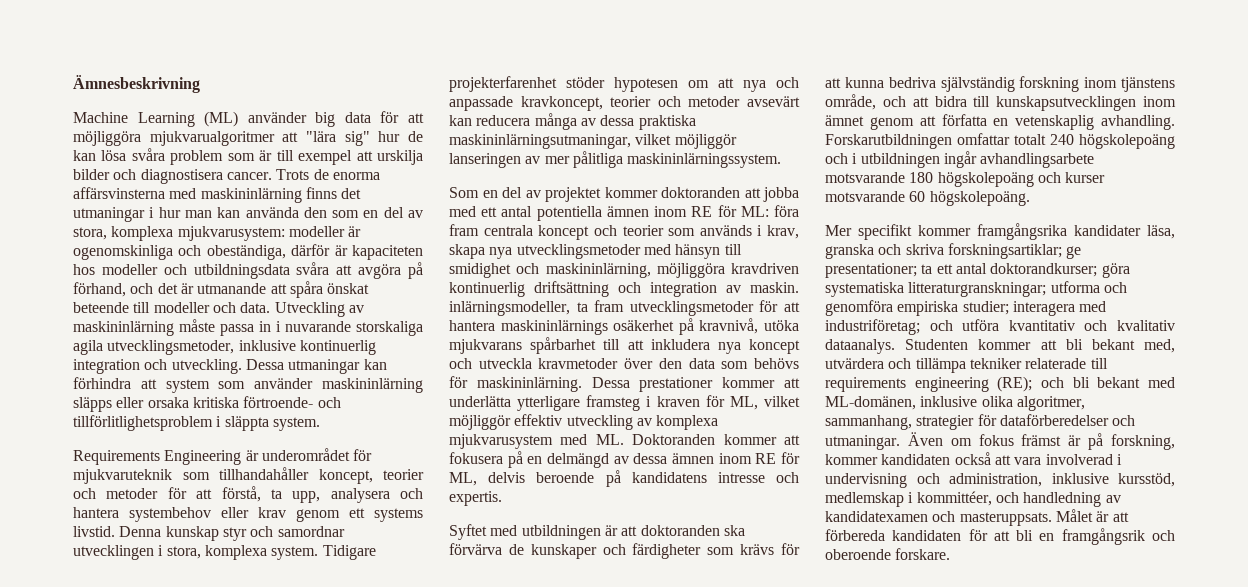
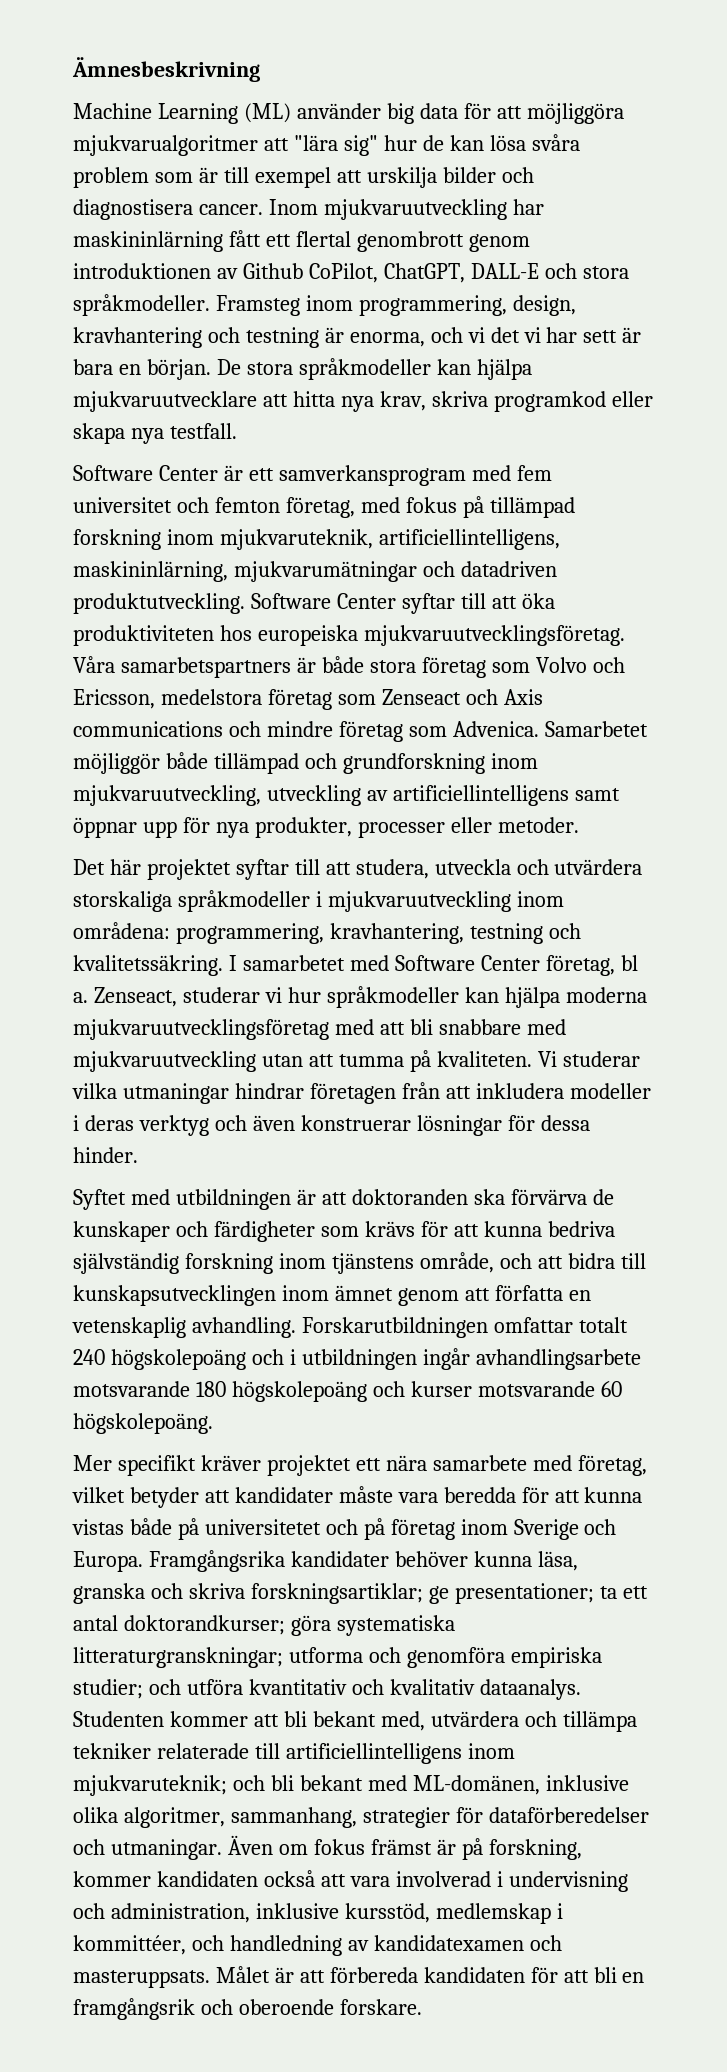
[276,169,380,180] [73,187,362,203] [73,207,424,222] [73,226,362,241] [73,244,424,260] [73,262,423,279] [73,281,370,298] [73,302,364,317] [73,319,423,336] [73,340,376,355] [73,359,387,374] [73,377,423,393] [73,396,341,412] [73,415,320,431] [73,448,373,465] [73,467,424,484] [73,486,423,503] [73,507,423,522] [73,526,345,541] [73,545,376,560] [449,76,799,92] [449,96,800,111] [449,113,696,130] [449,134,737,149] [449,151,782,168] [449,187,799,202] [449,205,799,221] [449,224,799,240] [449,244,742,259] [449,263,799,278] [449,281,799,297] [449,300,800,316] [449,318,799,335] [449,337,800,354] [449,358,799,369] [449,376,800,392] [449,395,800,411] [449,414,719,430] [449,434,800,449] [449,451,800,468] [449,470,799,487] [449,491,502,506] Trots de enorma affärsvinsterna med maskininlärning finns det utmaningar i hur man kan använda den som en del av stora, komplexa mjukvarusystem: modeller är ogenomskinliga och obeständiga, därför är kapaciteten hos modeller och utbildningsdata svåra att avgöra på förhand, och det är utmanande att spåra önskat beteende till modeller och data. Utveckling av maskininlärning måste passa in i nuvarande storskaliga agila utvecklingsmetoder, inklusive kontinuerlig integration och utveckling. Dessa utmaningar kan förhindra att system som använder maskininlärning släpps eller orsaka kritiska förtroende- och tillförlitlighetsproblem i släppta system. // Requirements Engineering är underområdet för mjukvaruteknik som tillhandahåller koncept, teorier och metoder för att förstå, ta upp, analysera och hantera systembehov eller krav genom ett systems livstid. Denna kunskap styr och samordnar utvecklingen i stora, komplexa system. Tidigare projekterfarenhet stöder hypotesen om att nya och anpassade kravkoncept, teorier och metoder avsevärt kan reducera många av dessa praktiska maskininlärningsutmaningar, vilket möjliggör lanseringen av mer pålitliga maskininlärningssystem. // Som en del av projektet kommer doktoranden att jobba med ett antal potentiella ämnen inom RE för ML: föra fram centrala koncept och teorier som används i krav, skapa nya utvecklingsmetoder med hänsyn till smidighet och maskininlärning, möjliggöra kravdriven kontinuerlig driftsättning och integration av maskin. inlärningsmodeller, ta fram utvecklingsmetoder för att hantera maskininlärnings osäkerhet på kravnivå, utöka mjukvarans spårbarhet till att inkludera nya koncept och utveckla kravmetoder över den data som behövs för maskininlärning. Dessa prestationer kommer att underlätta ytterligare framsteg i kraven för ML, vilket möjliggör effektiv utveckling av komplexa mjukvarusystem med ML. Doktoranden kommer att fokusera på en delmängd av dessa ämnen inom RE för ML, delvis beroende på kandidatens intresse och expertis. -> [268,199,544,220] [73,230,530,252] [73,263,629,283] [73,294,576,316] [73,327,642,348] [73,358,532,380] [73,391,653,412] [73,423,237,444] [73,465,552,486] [73,496,575,518] [73,529,560,550] [73,561,557,582] [73,593,555,614] [73,625,625,646] [73,656,625,678] [73,689,543,710] [73,721,648,742] [73,752,538,774] [73,785,620,806] [73,817,579,838] [73,859,643,880] [73,890,564,912] [73,922,581,944] [73,955,638,976] [73,986,647,1008] [73,1019,566,1040] [73,1050,640,1072] [72,1082,651,1104] [73,1115,590,1136] [73,1147,138,1163] Inom mjukvaruutveckling har maskininlärning fått ett flertal genombrott genom introduktionen av Github CoPilot, ChatGPT, DALL-E och stora språkmodeller. Framsteg inom programmering, design, kravhantering och testning är enorma, och vi det vi har sett är bara en början. De stora språkmodeller kan hjälpa mjukvaruutvecklare att hitta nya krav, skriva programkod eller skapa nya testfall. // Software Center är ett samverkansprogram med fem universitet och femton företag, med fokus på tillämpad forskning inom mjukvaruteknik, artificiellintelligens, maskininlärning, mjukvarumätningar och datadriven produktutveckling. Software Center syftar till att öka produktiviteten hos europeiska mjukvaruutvecklingsföretag. Våra samarbetspartners är både stora företag som Volvo och Ericsson, medelstora företag som Zenseact och Axis communications och mindre företag som Advenica. Samarbetet möjliggör både tillämpad och grundforskning inom mjukvaruutveckling, utveckling av artificiellintelligens samt öppnar upp för nya produkter, processer eller metoder. // Det här projektet syftar till att studera, utveckla och utvärdera storskaliga språkmodeller i mjukvaruutveckling inom områdena: programmering, kravhantering, testning och kvalitetssäkring. I samarbetet med Software Center företag, bl a. Zenseact, studerar vi hur språkmodeller kan hjälpa moderna mjukvaruutvecklingsföretag med att bli snabbare med mjukvaruutveckling utan att tumma på kvaliteten. Vi studerar vilka utmaningar hindrar företagen från att inkludera modeller i deras verktyg och även konstruerar lösningar för dessa hinder.
[918,223,1141,240] kommer framgångsrika kandidater -> [200,1455,647,1476] [72,1486,643,1508] [72,1518,617,1540] [73,1550,532,1572] kräver projektet ett nära samarbete med företag, vilket betyder att kandidater måste vara beredda för att kunna vistas både på universitetet och på företag inom Sverige och Europa. Framgångsrika kandidater behöver kunna
[1012,301,1107,316] [825,319,920,335] interagera med industriföretag; -> (143, 1689) none
[825,376,1033,392] requirements engineering (RE); -> [285,1743,515,1764] [73,1775,227,1796] artificiellintelligens inom mjukvaruteknik;

